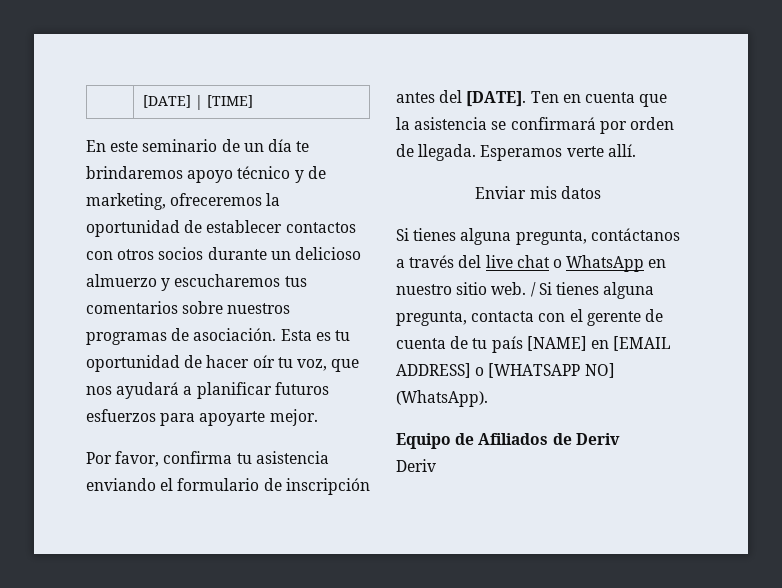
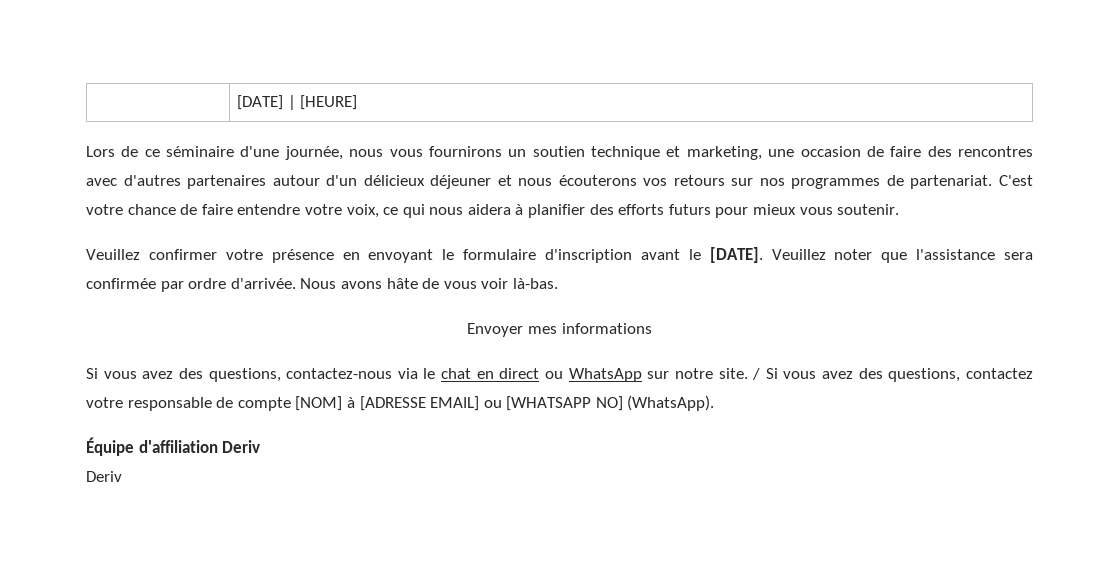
[206,95,253,108] [86,139,310,152] [86,166,326,183] [86,193,281,210] [86,220,356,237] [86,247,361,260] [86,274,307,291] [86,301,291,314] [86,328,350,345] [86,355,360,372] [86,382,329,399] [86,409,318,426] [86,451,329,467] [86,478,370,495] [396,90,668,107] [396,117,674,134] [396,144,636,161] [475,186,601,199] [396,228,680,245] [396,255,667,272] [396,282,655,299] [396,309,663,326] [396,336,672,353] [396,363,485,378] [TIME] // En este seminario de un día te brindaremos apoyo técnico y de marketing, ofreceremos la oportunidad de establecer contactos con otros socios durante un delicioso almuerzo y escucharemos tus comentarios sobre nuestros programas de asociación. Esta es tu oportunidad de hacer oír tu voz, que nos ayudará a planificar futuros esfuerzos para apoyarte mejor. // Por favor, confirma tu asistencia enviando el formulario de inscripción antes del [DATE]. Ten en cuenta que la asistencia se confirmará por orden de llegada. Esperamos verte allí. // Enviar mis datos // Si tienes alguna pregunta, contáctanos a través del live chat o WhatsApp en nuestro sitio web. / Si tienes alguna pregunta, contacta con el gerente de cuenta de tu país [NAME] en [EMAIL ADDRESS] o -> [300,95,358,110] [86,146,1033,160] [86,175,1033,189] [86,204,900,218] [86,247,1033,263] [86,278,558,292] [467,323,652,337] [86,368,1033,382] [86,396,502,411] [HEURE] // Lors de ce séminaire d'une journée, nous vous fournirons un soutien technique et marketing, une occasion de faire des rencontres avec d'autres partenaires autour d'un délicieux déjeuner et nous écouterons vos retours sur nos programmes de partenariat. C'est votre chance de faire entendre votre voix, ce qui nous aidera à planifier des efforts futurs pour mieux vous soutenir. // Veuillez confirmer votre présence en envoyant le formulaire d'inscription avant le [DATE]. Veuillez noter que l'assistance sera confirmée par ordre d'arrivée. Nous avons hâte de vous voir là-bas. // Envoyer mes informations // Si vous avez des questions, contactez-nous via le chat en direct ou WhatsApp sur notre site. / Si vous avez des questions, contactez votre responsable de compte [NOM] à [ADRESSE EMAIL] ou
[396,433,572,449] Equipo de Afiliados de -> [86,437,218,456] Équipe d'affiliation

